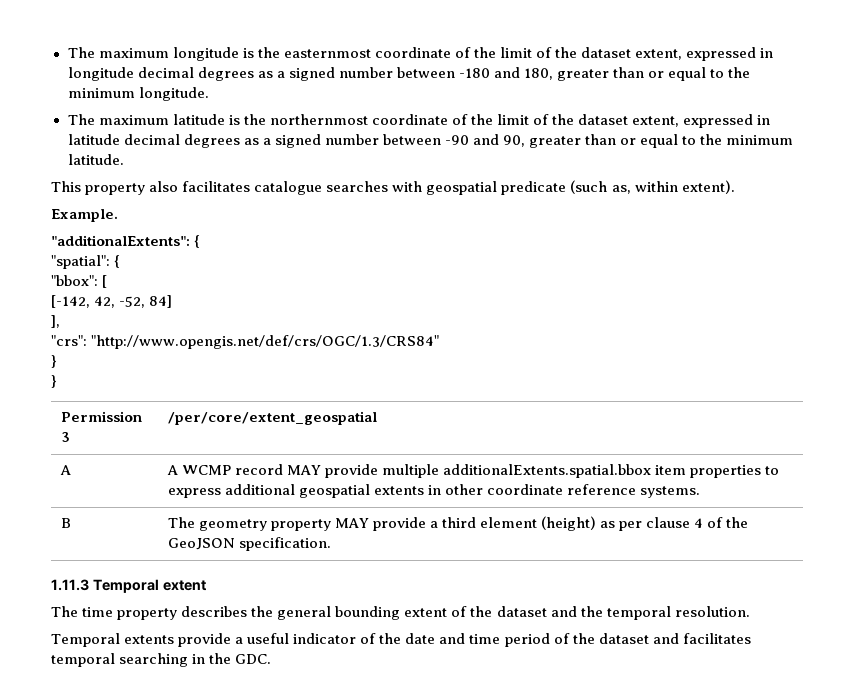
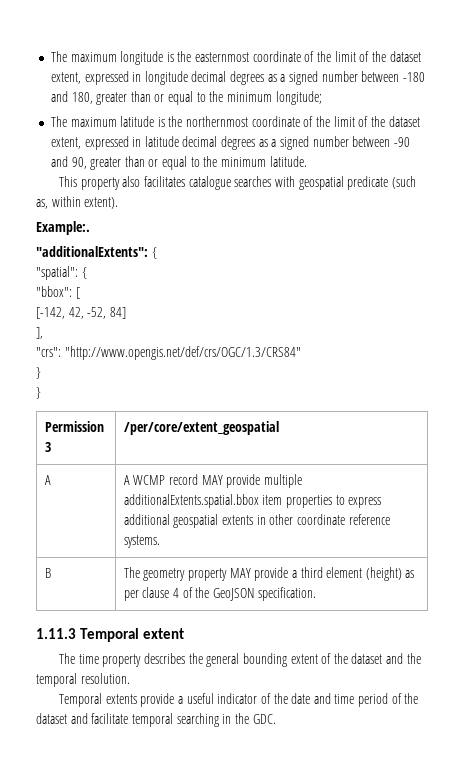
[138,87,209,101] longitude. -> [275,91,322,105] longitude;
[51,209,118,222] Example. -> [36,221,90,235] Example:.
[682,633,751,644] facilitates -> [91,713,129,724] facilitate

